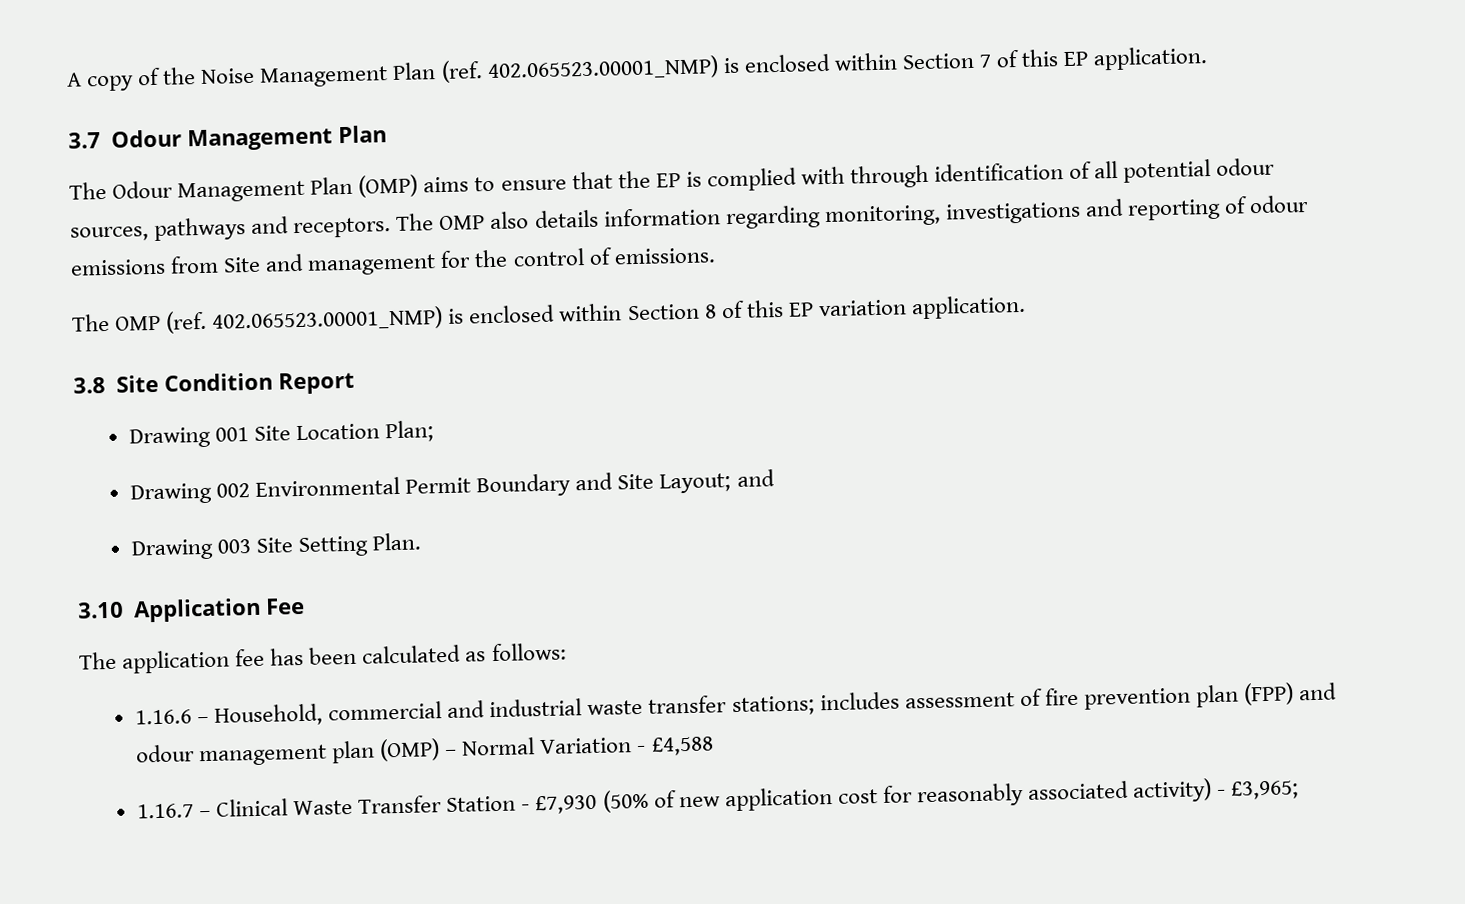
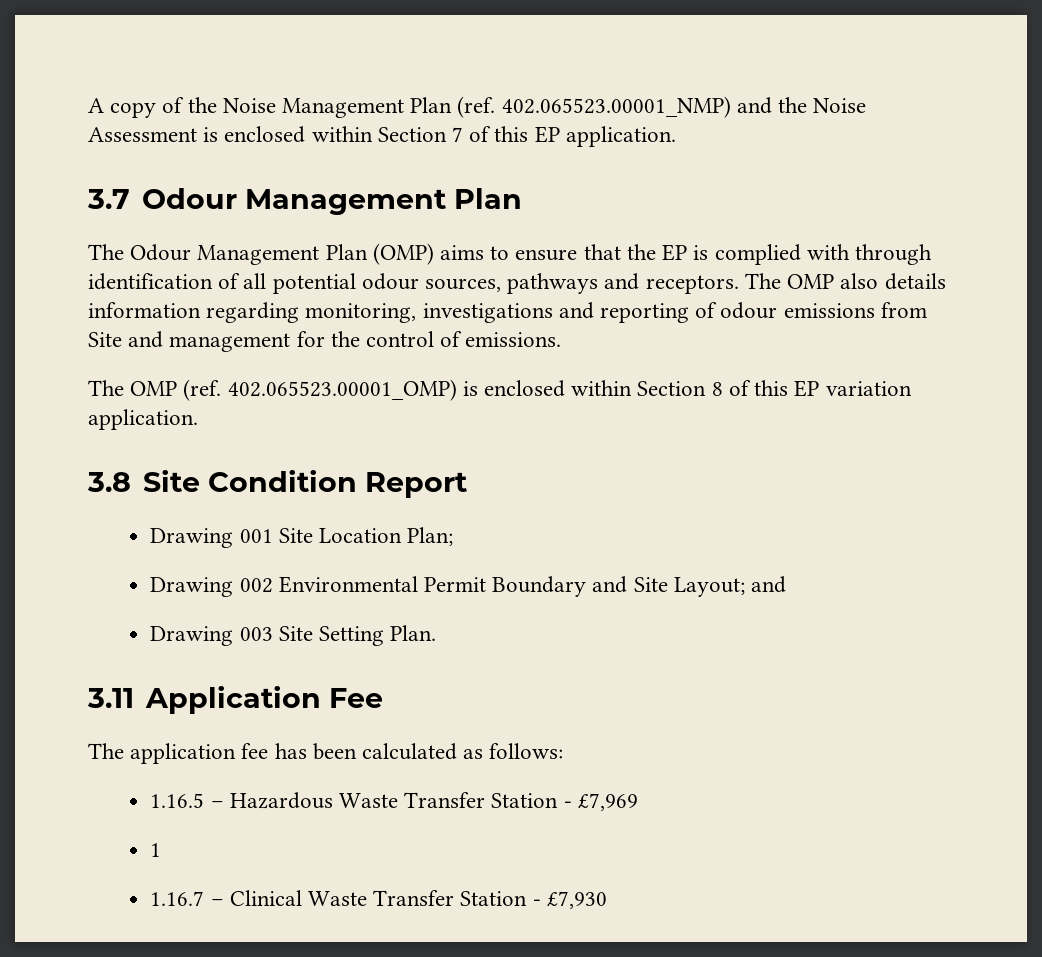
(719, 69) none -> [736,97,867,114] [88,127,197,142] and the Noise Assessment
[211,305,444,333] 402.065523.00001_NMP) -> [227,379,457,401] 402.065523.00001_OMP)
[77,601,124,619] 3.10 -> [87,688,134,708] 3.11
[134,682,1338,727] [134,736,714,767] 1.16.6 – Household, commercial and industrial waste transfer stations; includes assessment of fire prevention plan (FPP) and odour management plan (OMP) – Normal Variation - £4,588 -> [150,792,638,811] [150,843,162,857] 1.16.5 – Hazardous Waste Transfer Station - £7,969 // 1
[602,778,1300,813] (50% of new application cost for reasonably associated activity) - £3,965; -> (607, 900) none

